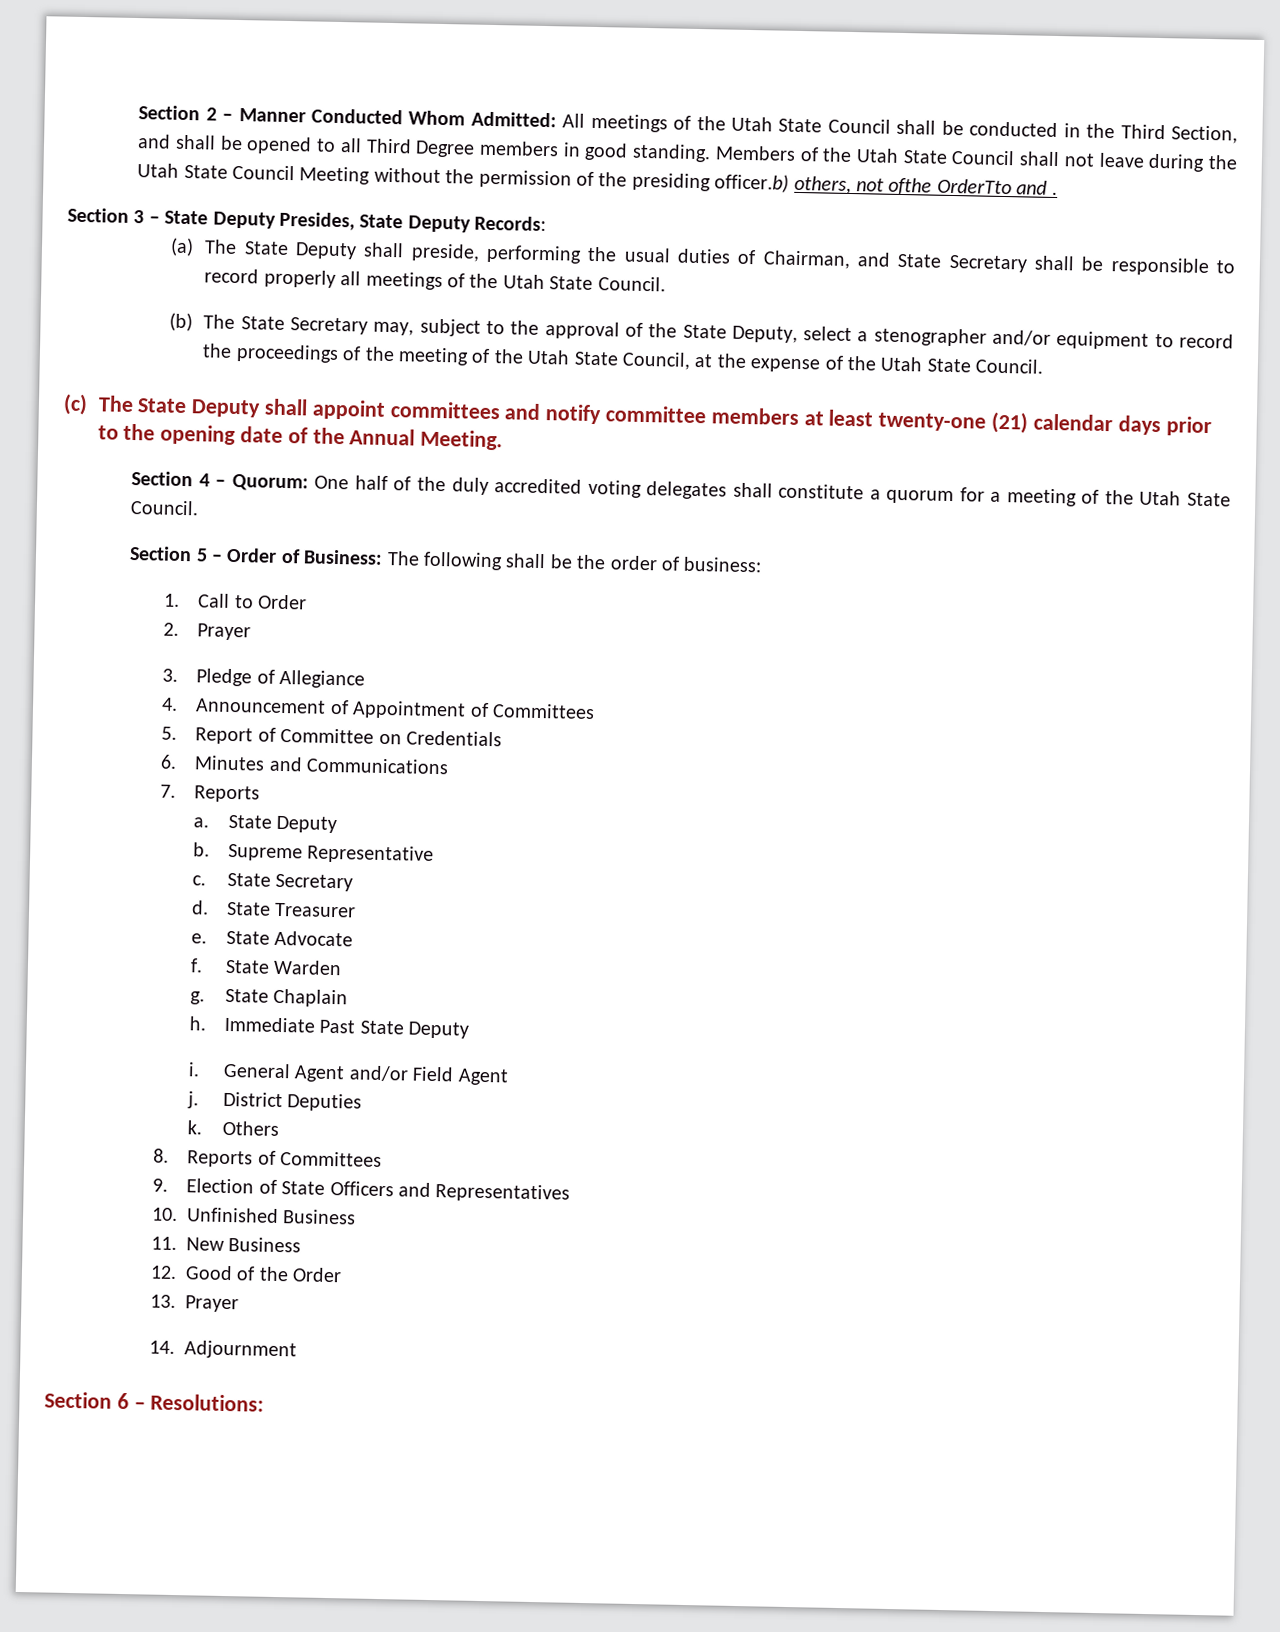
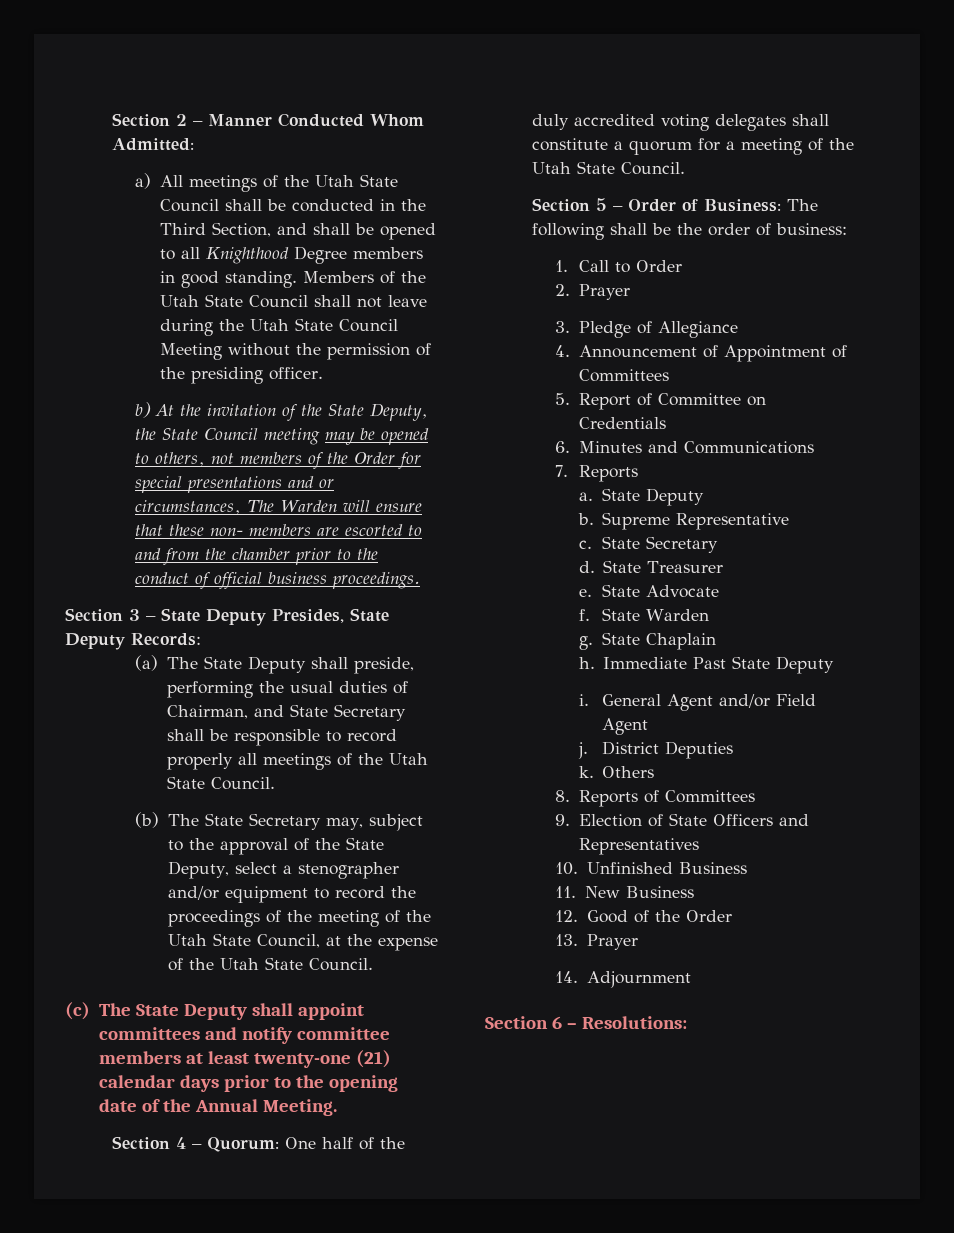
(557, 119) none -> [135,173,152,189] // a)
[365,138,412,154] Third -> [205,247,289,264] Knighthood
[714,173,1058,196] officer.b) others, not ofthe OrderTto and . -> [268,367,323,380] [135,402,429,421] [135,428,430,445] [135,452,422,469] [135,476,335,493] [135,500,423,515] [135,524,423,536] [135,548,379,565] [135,572,421,589] officer. // b) At the invitation of the State Deputy, the State Council meeting may be opened to others, not members of the Order for special presentations and or circumstances, The Warden will ensure that these non- members are escorted to and from the chamber prior to the conduct of official business proceedings.

